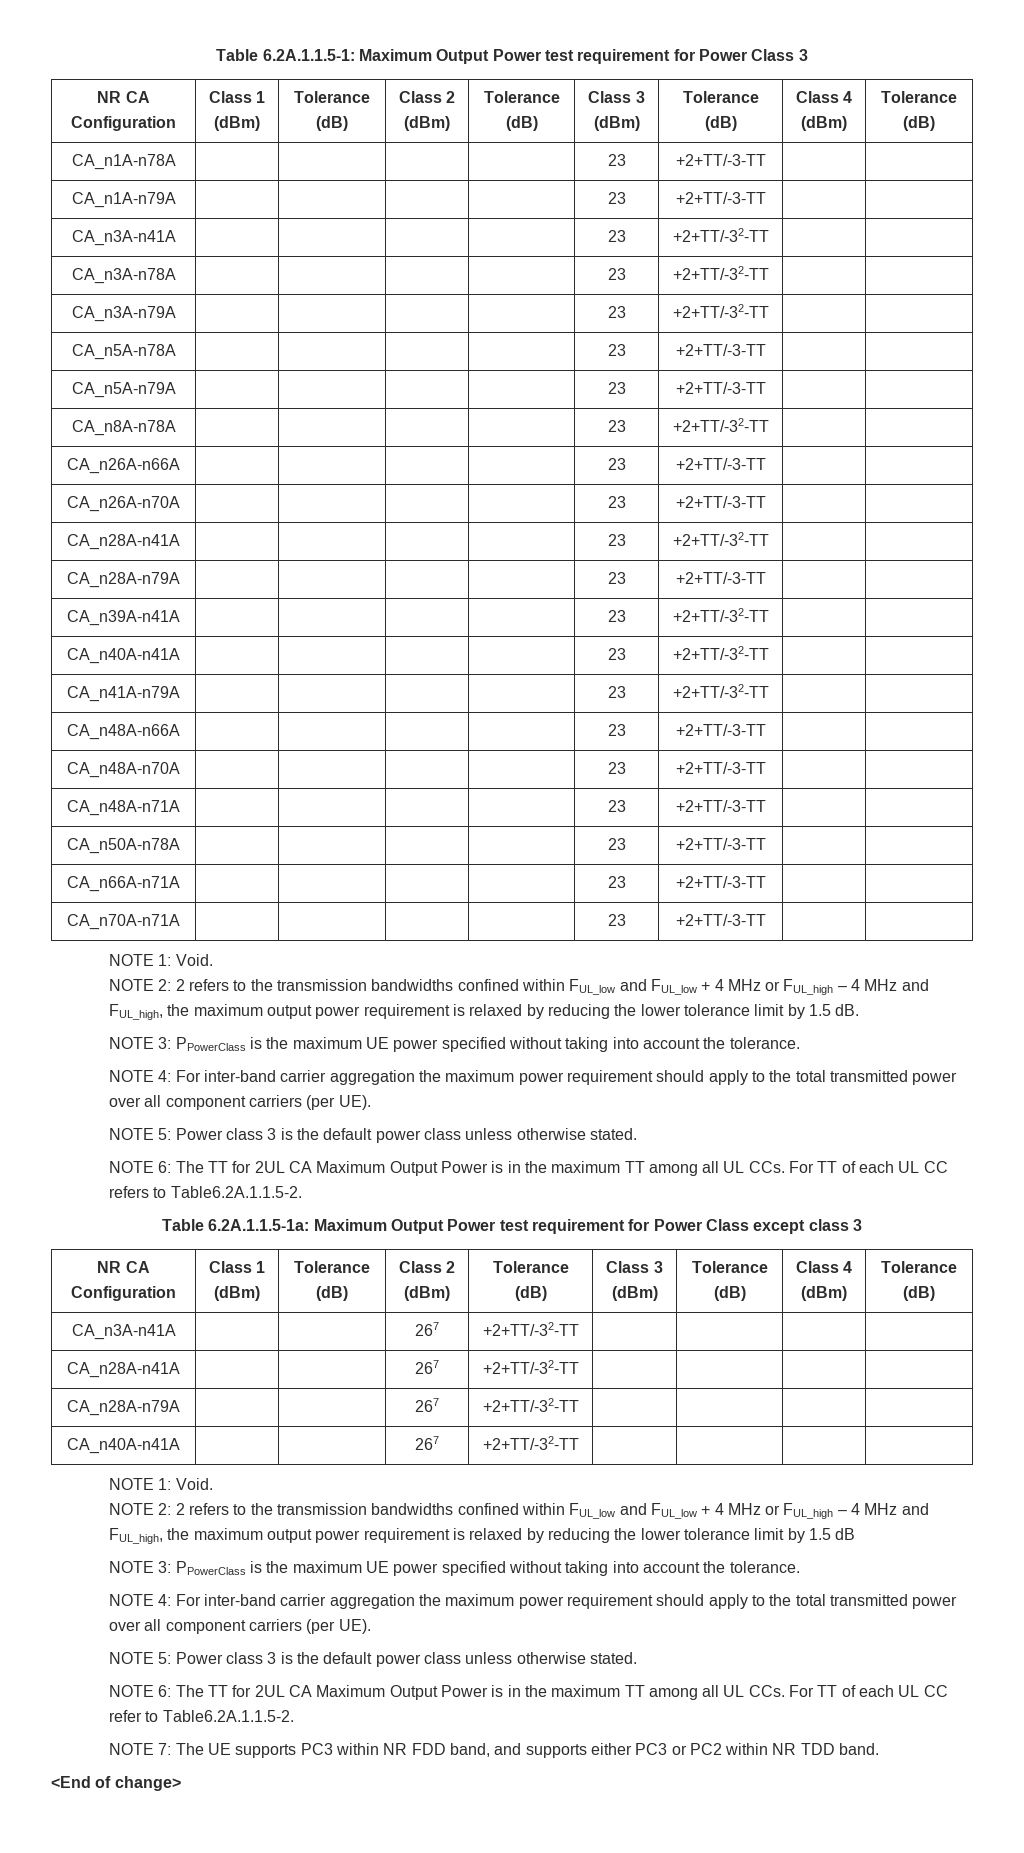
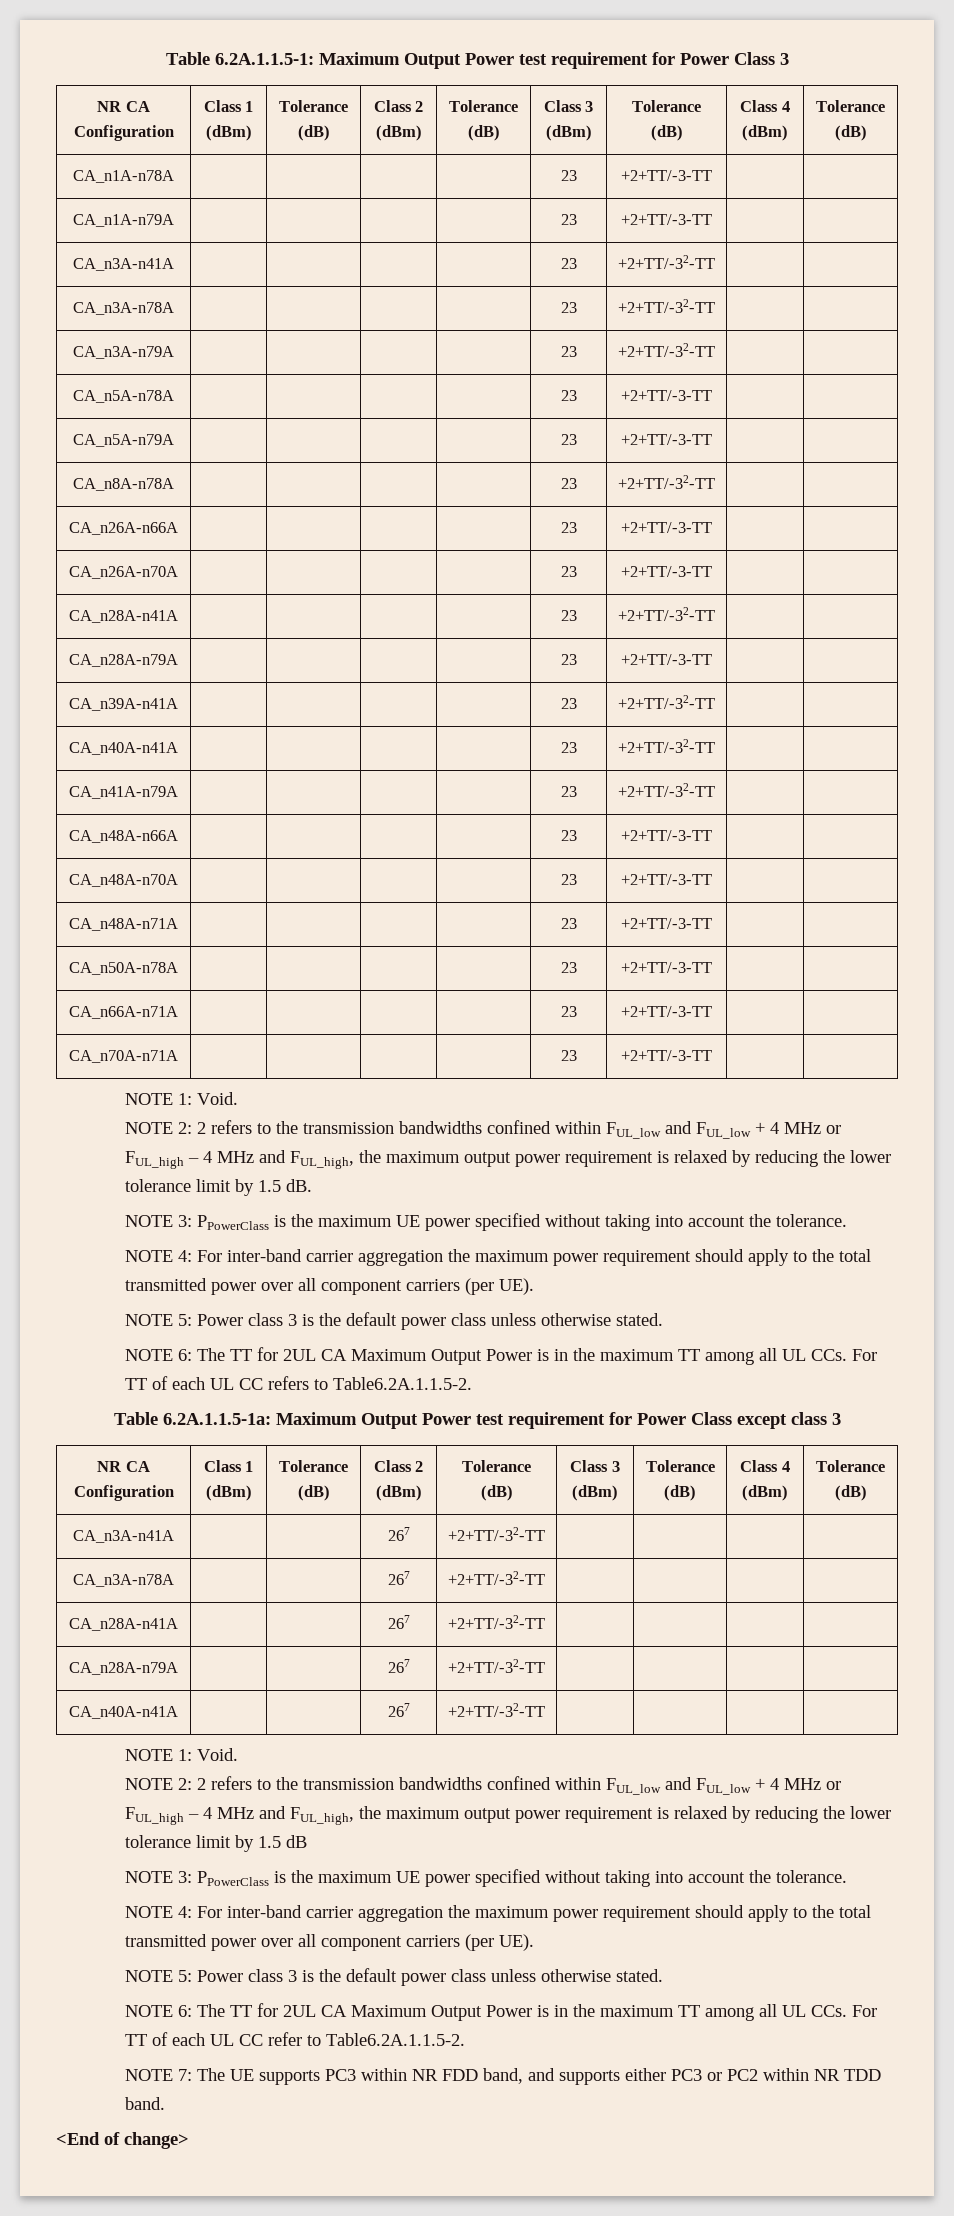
(579, 1329) none -> [73,1574,174,1587] [387,1571,410,1585] [448,1571,545,1585] // CA_n3A-n78A | | | 267 | +2+TT/-32-TT | | | |

